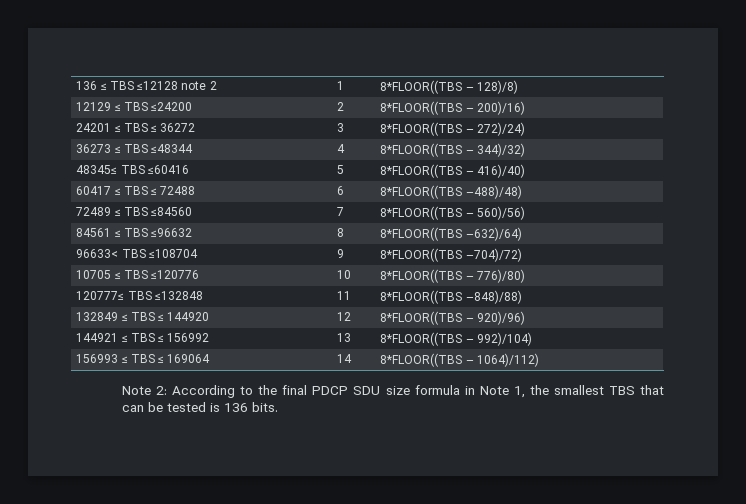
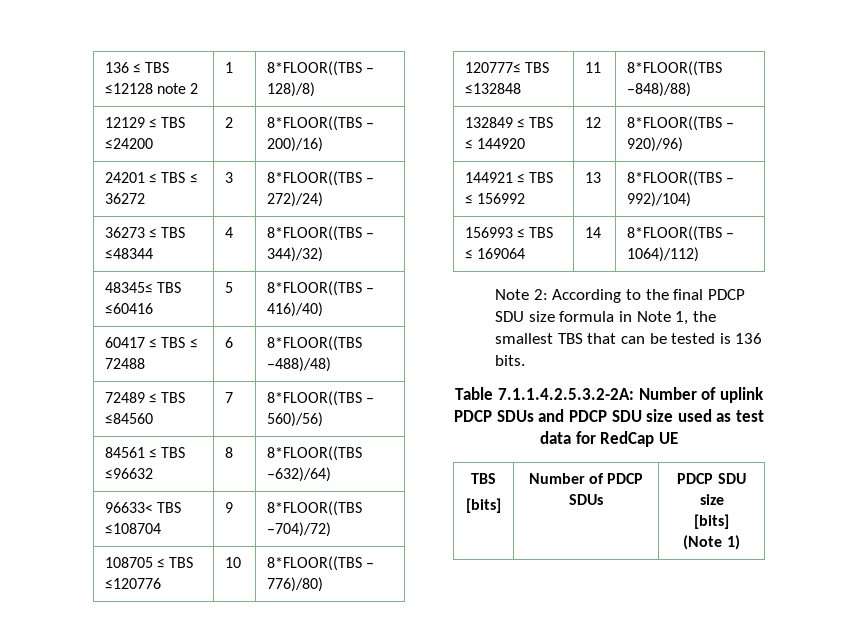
[76,270,112,279] 10705 -> [105,557,154,568] 108705
(279, 407) none -> [455,387,764,403] [454,409,764,422] [540,431,678,447] [471,473,496,484] [466,498,501,513] [528,473,644,484] [569,494,603,505] [677,473,746,484] [699,494,724,505] [694,514,729,529] [683,535,740,550] // Table 7.1.1.4.2.5.3.2-2A: Number of uplink PDCP SDUs and PDCP SDU size used as test data for RedCap UE // TBS // [bits] | Number of PDCP SDUs | PDCP SDU size // [bits] // (Note 1)

